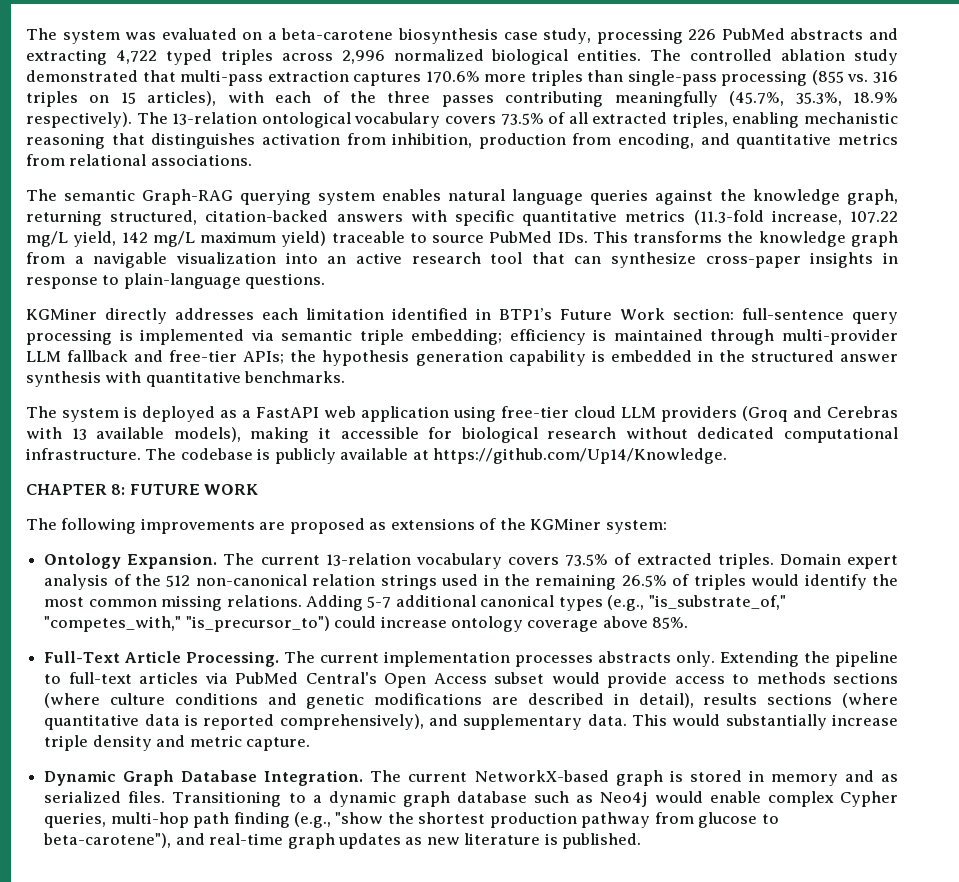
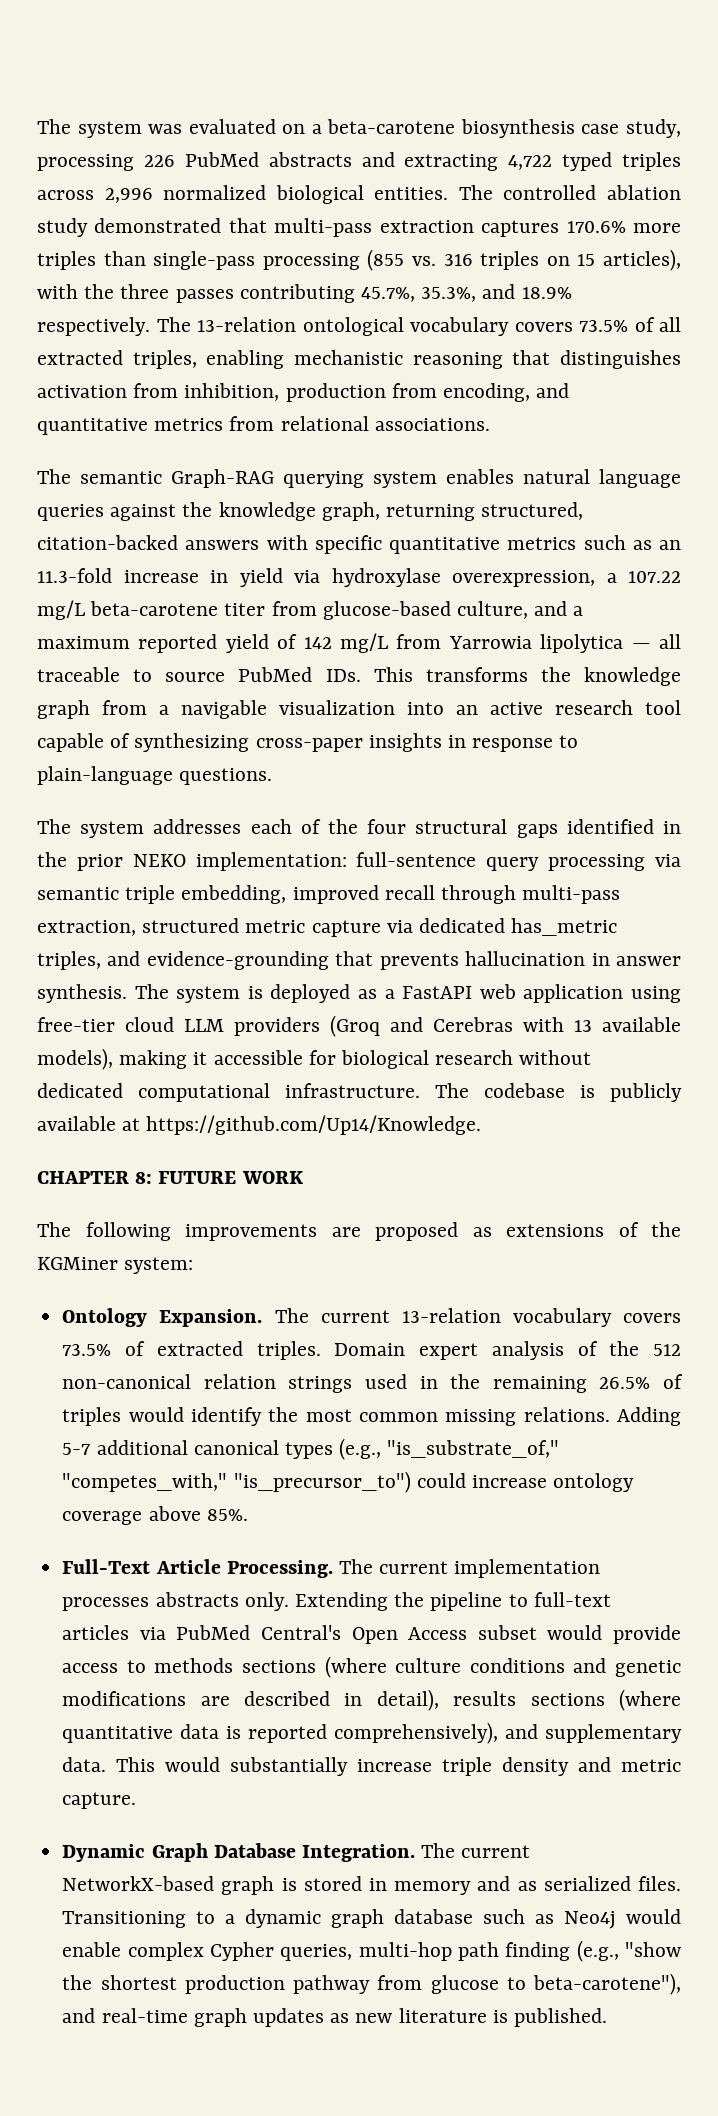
[275,91,340,103] each of -> (78, 291) none
[614,91,899,107] [26,112,132,128] meaningfully (45.7%, 35.3%, 18.9% respectively). -> [361,284,572,302] [37,317,150,336] 45.7%, 35.3%, and 18.9% respectively.
[693,210,899,225] [26,231,327,247] (11.3-fold increase, 107.22 mg/L yield, 142 mg/L maximum yield) -> [583,535,681,550] [37,568,681,587] [37,600,584,620] [37,633,681,653] such as an 11.3-fold increase in yield via hydroxylase overexpression, a 107.22 mg/L beta-carotene titer from glucose-based culture, and a maximum reported yield of 142 mg/L from Yarrowia lipolytica — all
[531,252,697,268] that can synthesize -> [37,733,250,752] capable of synthesizing
[26,308,734,324] KGMiner directly addresses each limitation identified in BTP1’s Future Work section: -> [37,819,681,838] [37,852,347,871] The system addresses each of the four structural gaps identified in the prior NEKO implementation:
[119,329,245,345] is implemented -> (646, 862) none
[411,329,898,345] [26,350,898,366] [26,371,346,387] embedding; efficiency is maintained through multi-provider LLM fallback and free-tier APIs; the hypothesis generation capability is embedded in the structured answer synthesis with quantitative benchmarks. // -> [181,885,621,904] [37,918,618,937] [37,951,682,970] [37,984,127,1003] embedding, improved recall through multi-pass extraction, structured metric capture via dedicated has_metric triples, and evidence-grounding that prevents hallucination in answer synthesis.

